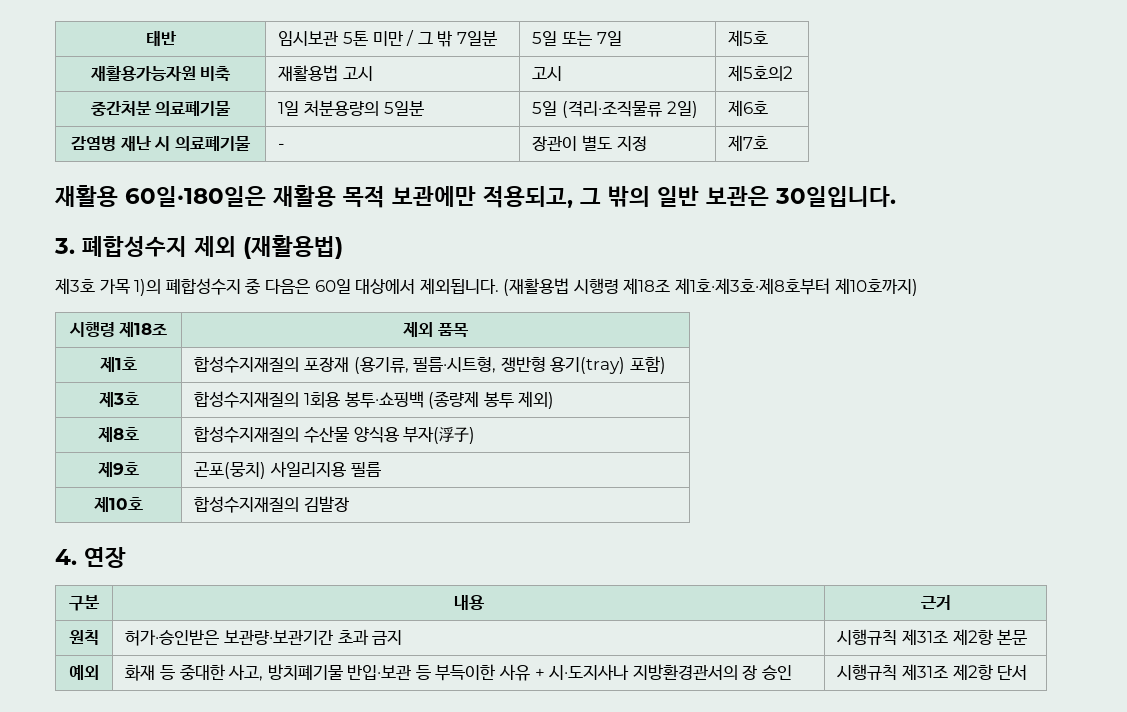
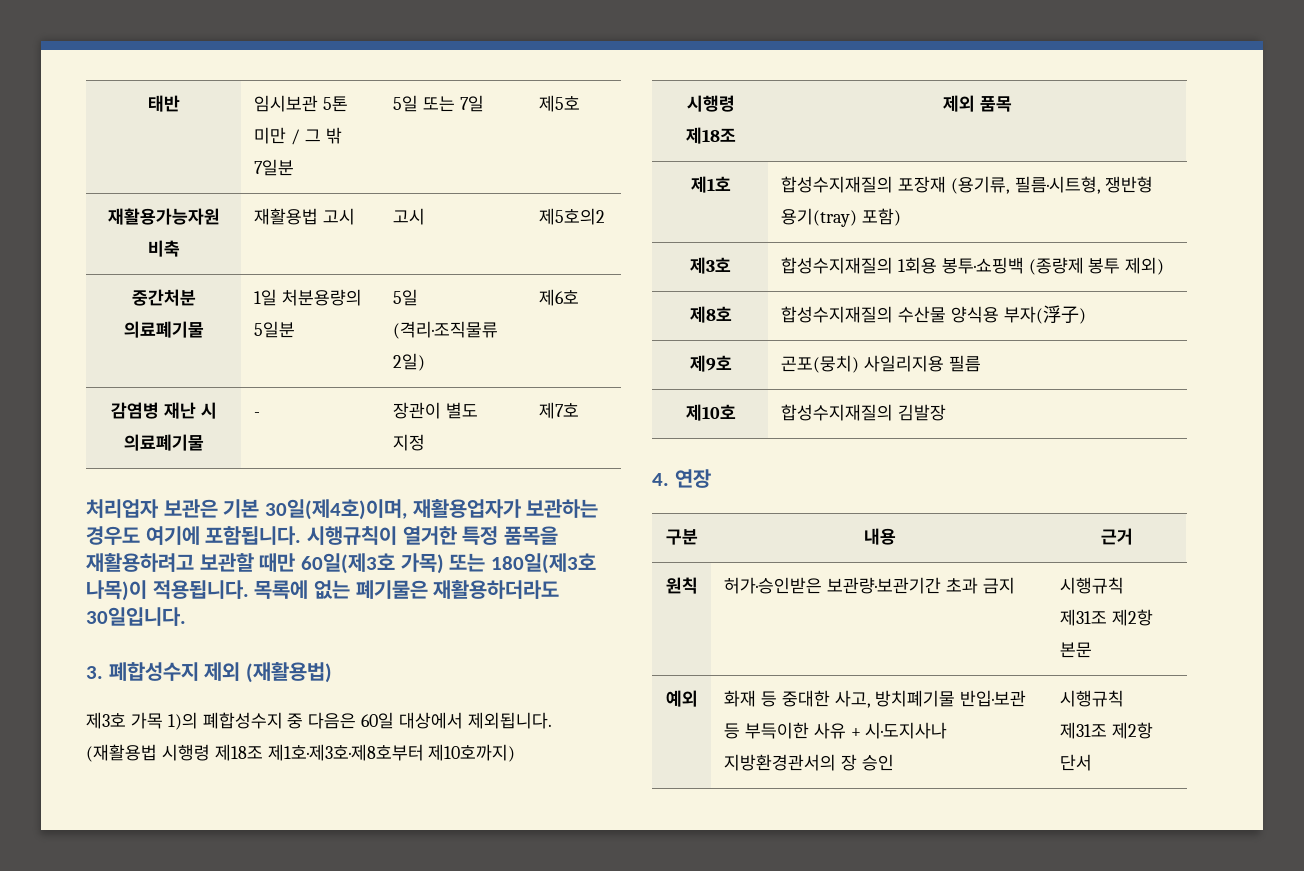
[55,185,769,208] 재활용 60일·180일은 재활용 목적 보관에만 적용되고, 그 밖의 일반 보관은 -> [86,499,599,520] [86,526,559,545] [86,553,597,574] [86,580,560,601] 처리업자 보관은 기본 30일(제4호)이며, 재활용업자가 보관하는 경우도 여기에 포함됩니다. 시행규칙이 열거한 특정 품목을 재활용하려고 보관할 때만 60일(제3호 가목) 또는 180일(제3호 나목)이 적용됩니다. 목록에 없는 폐기물은 재활용하더라도

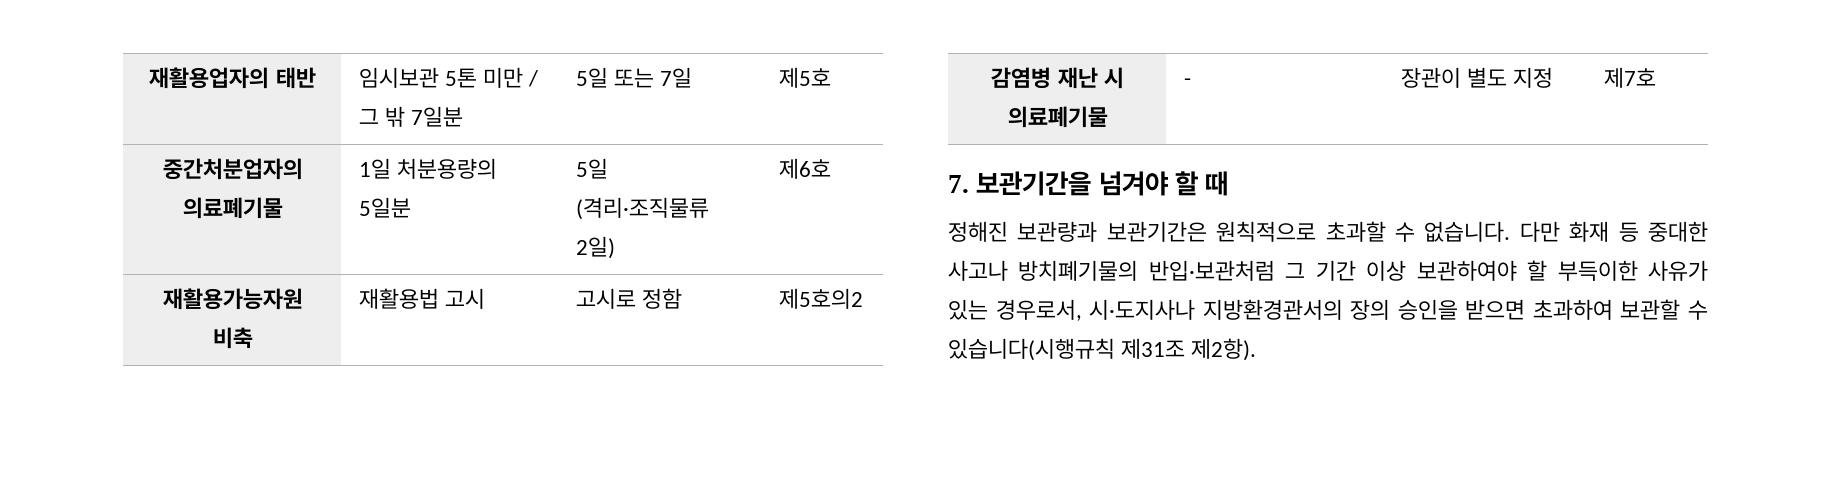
(148, 103) none -> [149,67,270,89] 재활용업자의
[108,208,220,225] [148,240,180,257] [254,208,355,225] [393,208,426,225] [539,208,606,225] [132,289,196,306] 재활용가능자원 비축 | 재활용법 고시 | 고시 | 제5호의2 // 중간처분 -> [162,158,303,180] 중간처분업자의
(580, 297) none -> [162,288,303,310] [212,327,253,349] [358,288,485,309] [575,288,682,309] [778,288,863,309] // 재활용가능자원 비축 | 재활용법 고시 | 고시로 정함 | 제5호의2
[86,499,599,520] [86,526,559,545] [86,553,597,574] [86,580,560,601] [86,607,186,626] [86,662,333,683] [86,712,552,730] [86,744,516,762] [686,95,735,112] [685,127,736,144] [943,95,1012,112] [690,176,731,193] [781,176,1154,194] [781,208,901,227] [690,257,731,274] [781,257,1165,275] [689,306,732,323] [781,305,1086,324] [689,355,732,372] [781,355,981,373] [685,404,736,421] [781,404,946,421] [652,469,711,488] [666,529,698,545] [863,528,896,545] [1101,528,1133,545] [666,577,698,594] [724,577,1015,594] [1060,577,1125,594] [1060,609,1153,626] [1060,642,1093,658] [666,690,698,707] [724,690,1027,708] [724,722,948,739] [724,754,894,771] [1060,690,1125,707] [1060,722,1153,739] [1060,754,1093,771] 처리업자 보관은 기본 30일(제4호)이며, 재활용업자가 보관하는 경우도 여기에 포함됩니다. 시행규칙이 열거한 특정 품목을 재활용하려고 보관할 때만 60일(제3호 가목) 또는 180일(제3호 나목)이 적용됩니다. 목록에 없는 폐기물은 재활용하더라도 30일입니다. // 3. 폐합성수지 제외 (재활용법) // 제3호 가목 1)의 폐합성수지 중 다음은 60일 대상에서 제외됩니다. (재활용법 시행령 제18조 제1호·제3호·제8호부터 제10호까지) // 시행령 제18조 | 제외 품목 // 제1호 | 합성수지재질의 포장재 (용기류, 필름·시트형, 쟁반형 용기(tray) 포함) // 제3호 | 합성수지재질의 1회용 봉투·쇼핑백 (종량제 봉투 제외) // 제8호 | 합성수지재질의 수산물 양식용 부자(浮子) // 제9호 | 곤포(뭉치) 사일리지용 필름 // 제10호 | 합성수지재질의 김발장 // 4. 연장 // 구분 | 내용 | 근거 // 원칙 | 허가·승인받은 보관량·보관기간 초과 금지 | 시행규칙 제31조 제2항 본문 // 예외 | 화재 등 중대한 사고, 방치폐기물 반입·보관 등 부득이한 사유 + 시·도지사나 지방환경관서의 장 승인 | 시행규칙 제31조 제2항 단서 -> [948,171,1229,196] [948,221,1708,242] [948,260,1708,281] [948,299,1708,321] [948,338,1257,361] 7. 보관기간을 넘겨야 할 때 // 정해진 보관량과 보관기간은 원칙적으로 초과할 수 없습니다. 다만 화재 등 중대한 사고나 방치폐기물의 반입·보관처럼 그 기간 이상 보관하여야 할 부득이한 사유가 있는 경우로서, 시·도지사나 지방환경관서의 장의 승인을 받으면 초과하여 보관할 수 있습니다(시행규칙 제31조 제2항).

